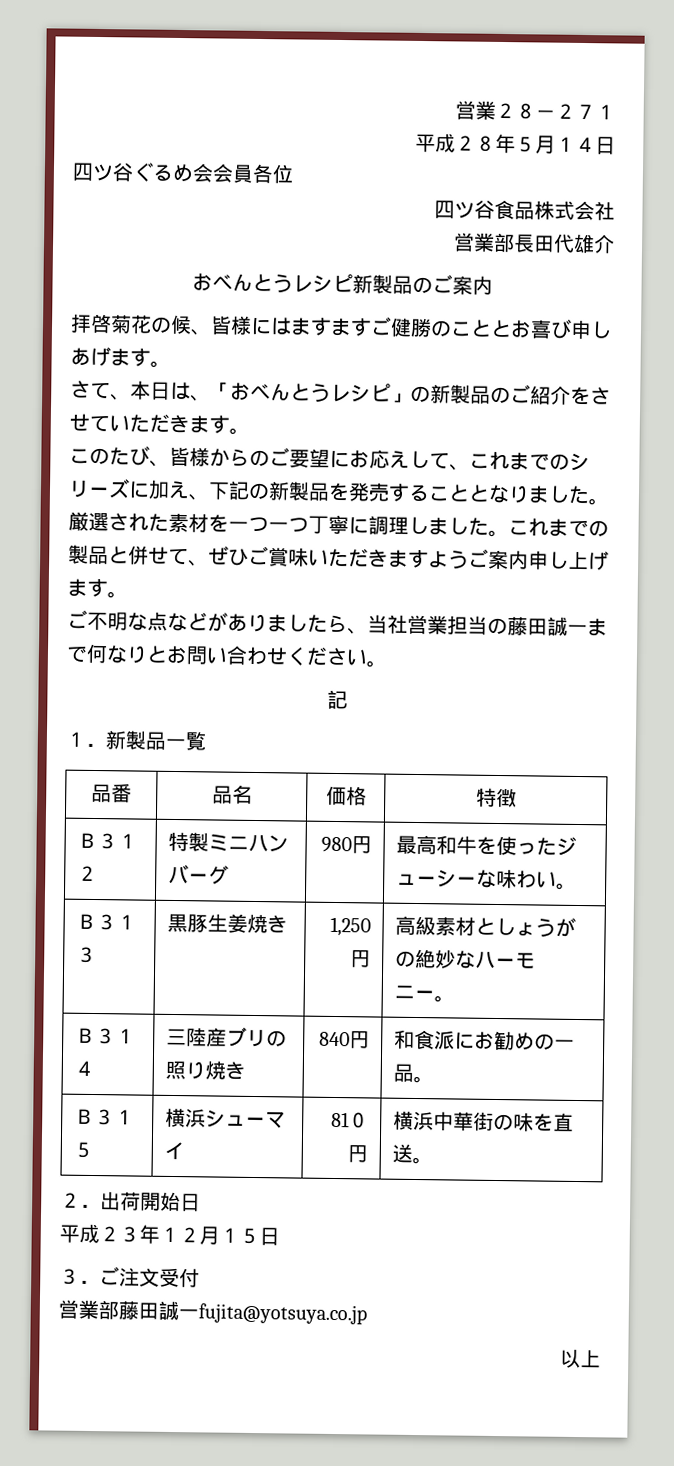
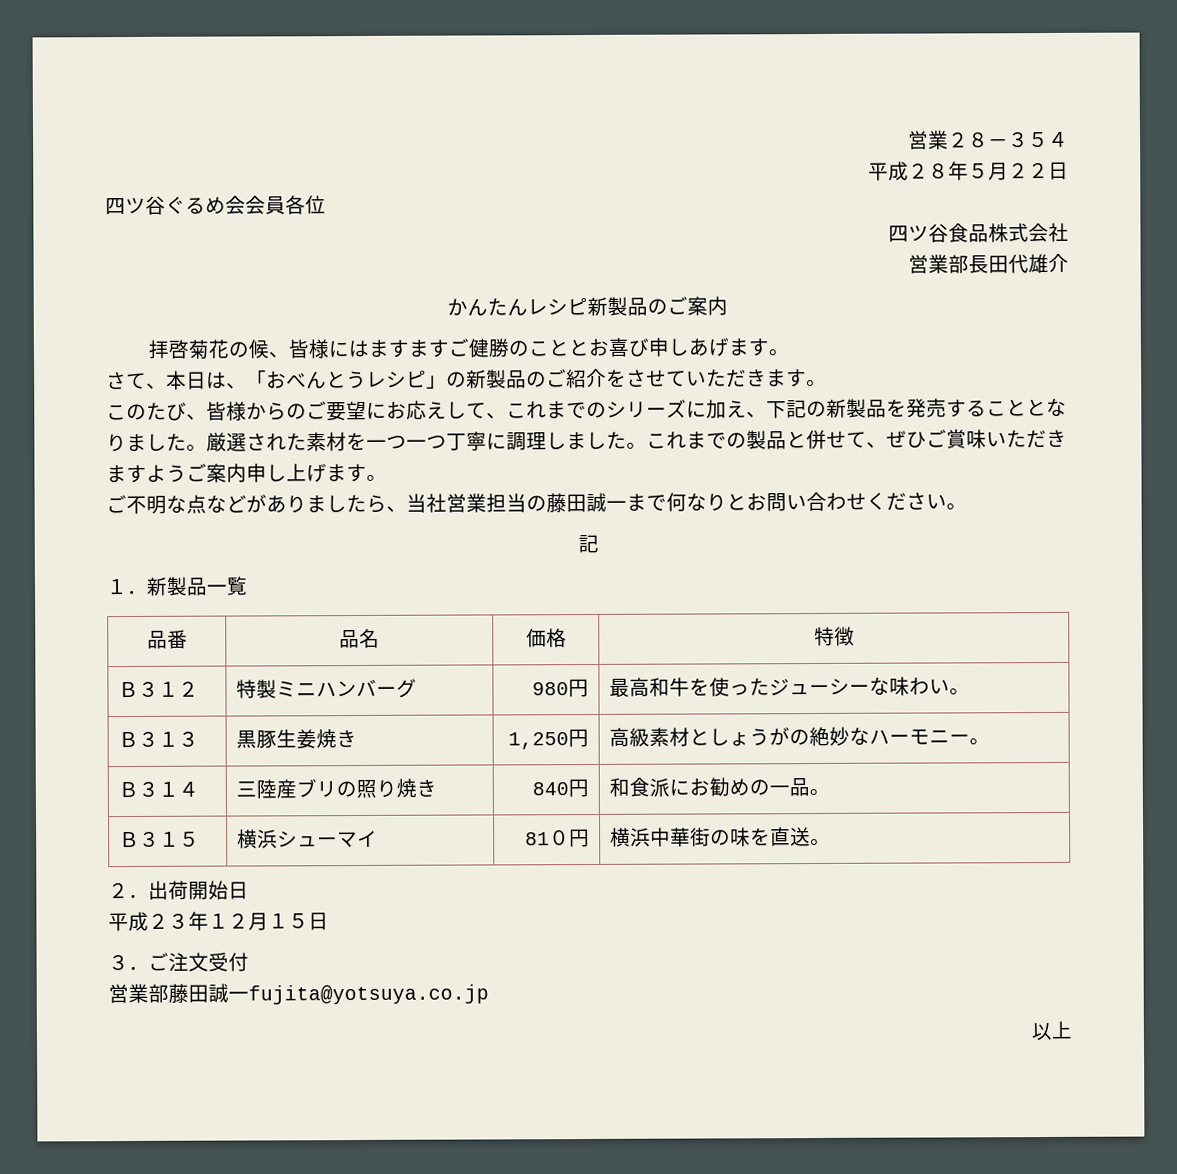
[555,103,616,120] ２７１ -> [1008,131,1069,148] ３５４
[555,136,596,153] １４ -> [1008,162,1049,179] ２２
[192,273,293,294] おべんとう -> [446,298,528,317] かんたん

